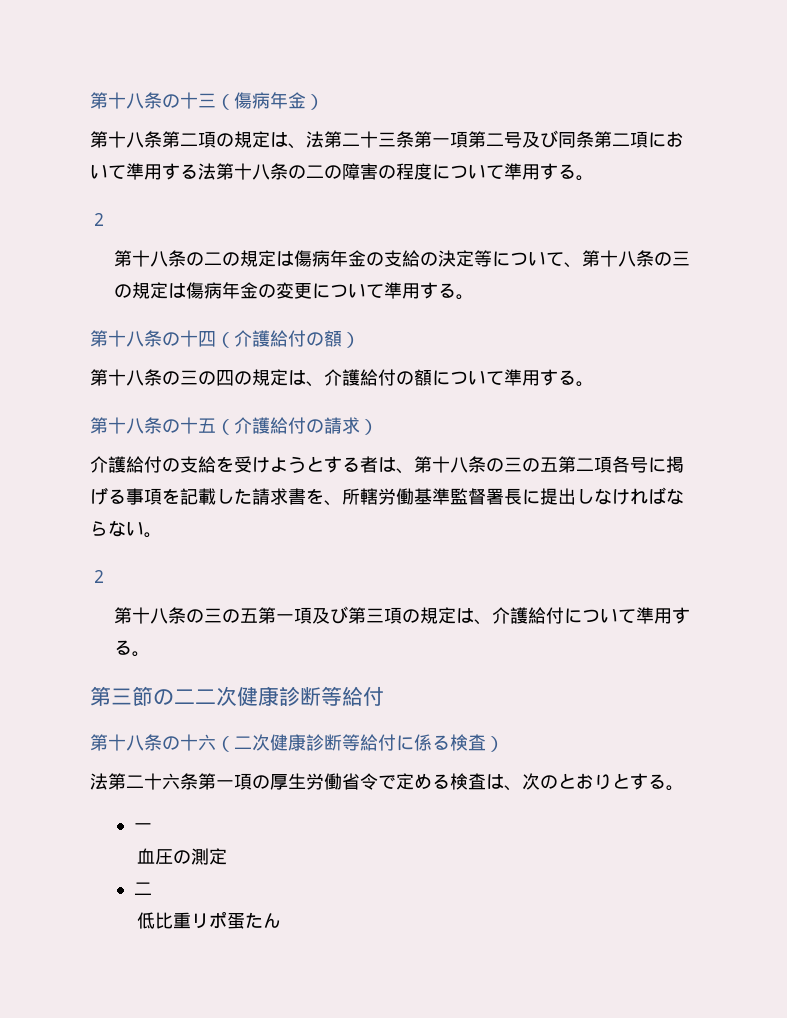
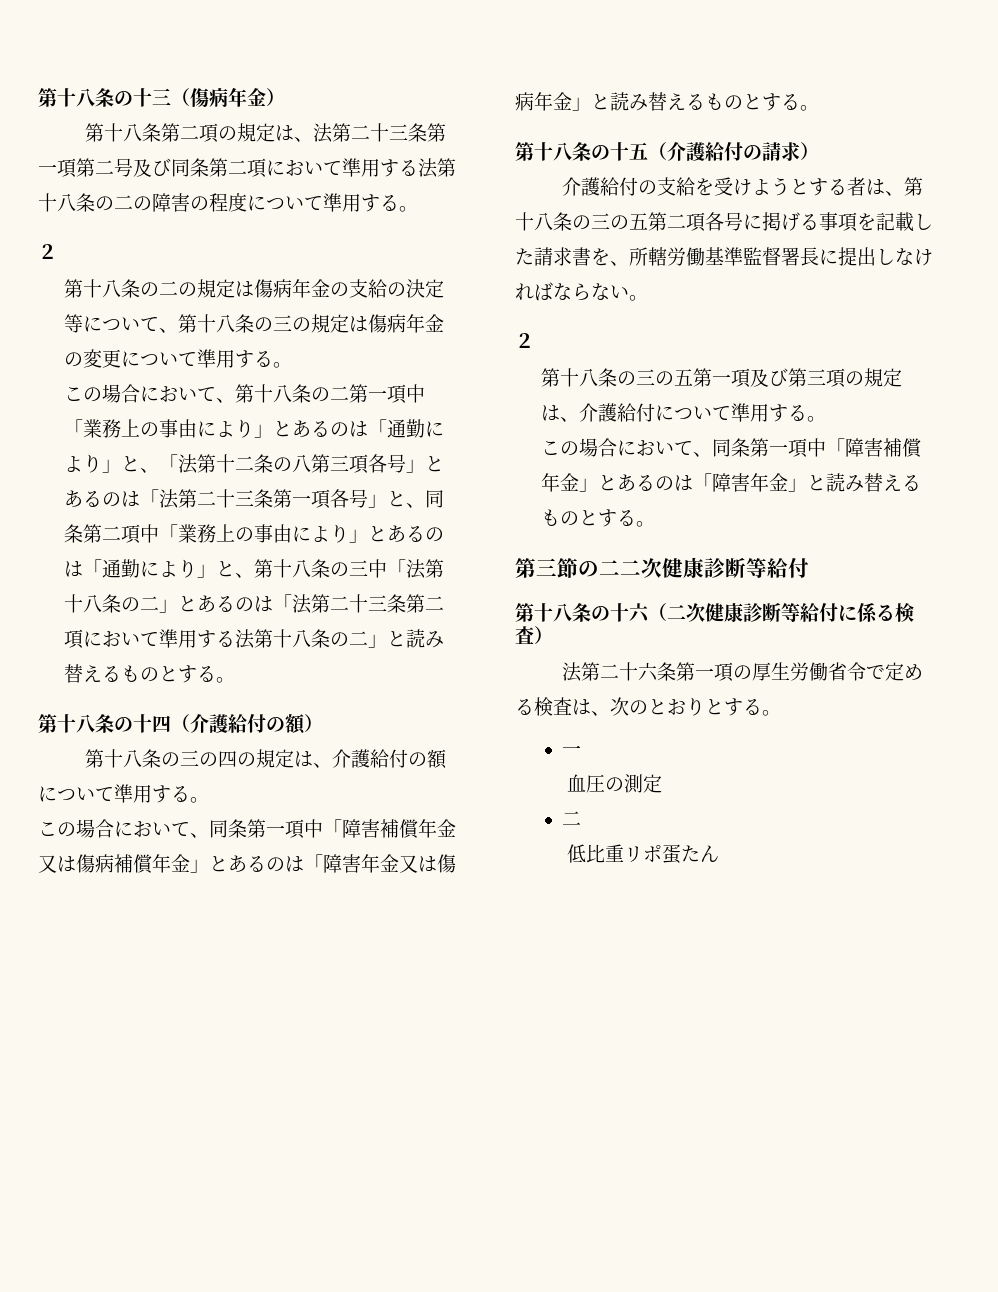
(474, 297) none -> [63,384,425,404] [63,419,444,438] [63,454,444,474] [63,489,444,509] [63,524,444,544] [63,559,444,579] [63,594,444,614] [63,629,444,649] [63,664,235,683] // この場合において、第十八条の二第一項中「業務上の事由により」とあるのは「通勤により」と、「法第十二条の八第三項各号」とあるのは「法第二十三条第一項各号」と、同条第二項中「業務上の事由により」とあるのは「通勤により」と、第十八条の三中「法第十八条の二」とあるのは「法第二十三条第二項において準用する法第十八条の二」と読み替えるものとする。
(594, 384) none -> [38,819,456,839] [38,854,456,874] [515,92,819,111] // この場合において、同条第一項中「障害補償年金又は傷病補償年金」とあるのは「障害年金又は傷病年金」と読み替えるものとする。
(150, 654) none -> [540,438,922,458] [540,473,921,492] [540,509,655,527] // この場合において、同条第一項中「障害補償年金」とあるのは「障害年金」と読み替えるものとする。

